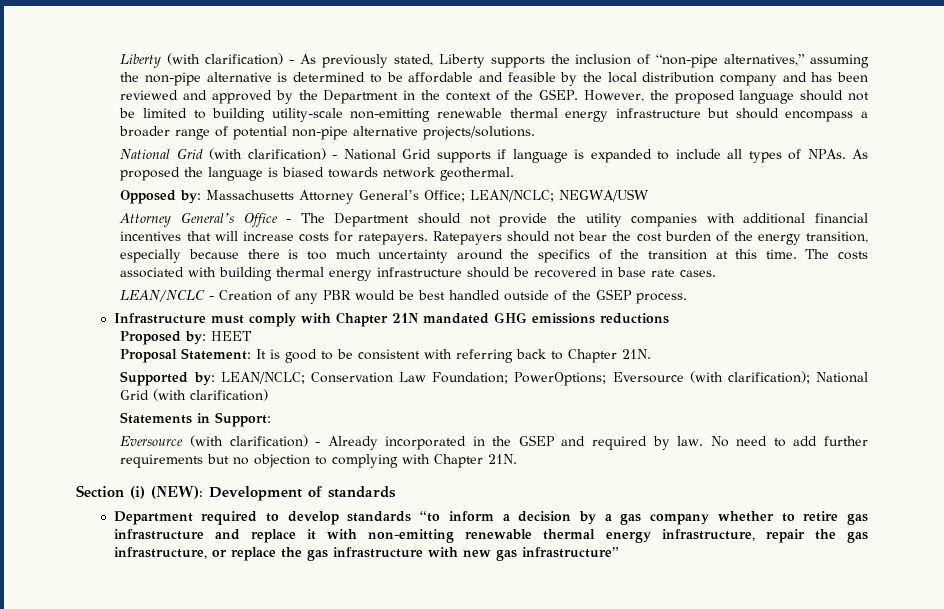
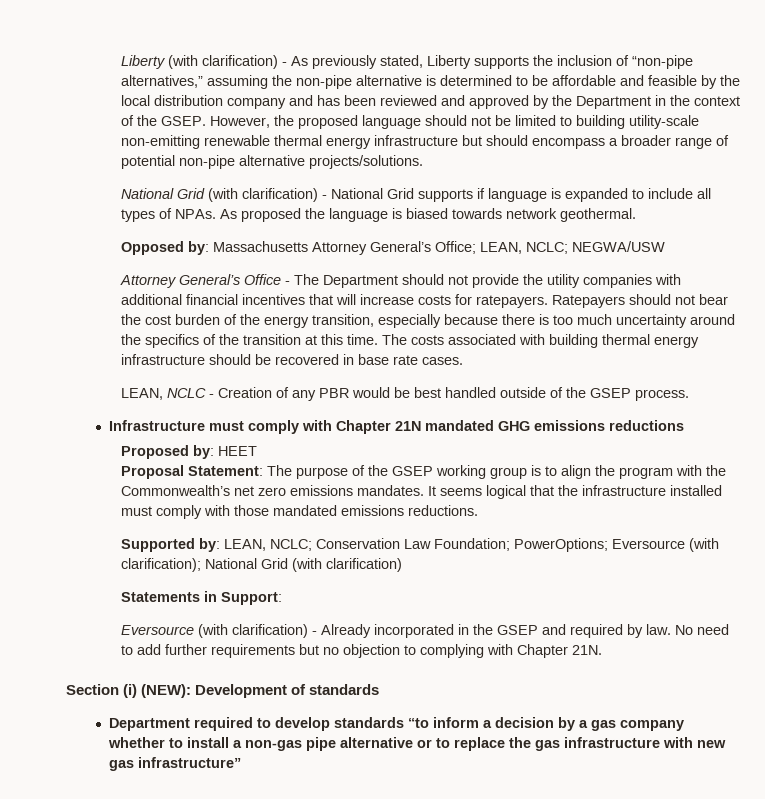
[470,190,555,202] LEAN/NCLC; -> [479,242,568,254] LEAN, NCLC;
[120,290,206,302] LEAN/NCLC -> [120,388,206,400] LEAN, NCLC
[256,349,652,363] It is good to be consistent with referring back to Chapter 21N. -> [266,465,726,479] [120,485,722,499] [120,505,478,519] The purpose of the GSEP working group is to align the program with the Commonwealth’s net zero emissions mandates. It seems logical that the infrastructure installed must comply with those mandated emissions reductions.
[220,372,305,384] LEAN/NCLC; -> [223,539,312,551] LEAN, NCLC;
[803,511,868,525] [113,529,869,543] [113,547,227,559] retire gas infrastructure and replace it with non-emitting renewable thermal energy infrastructure, repair the gas infrastructure, or -> [187,737,451,751] install a non-gas pipe alternative or to

